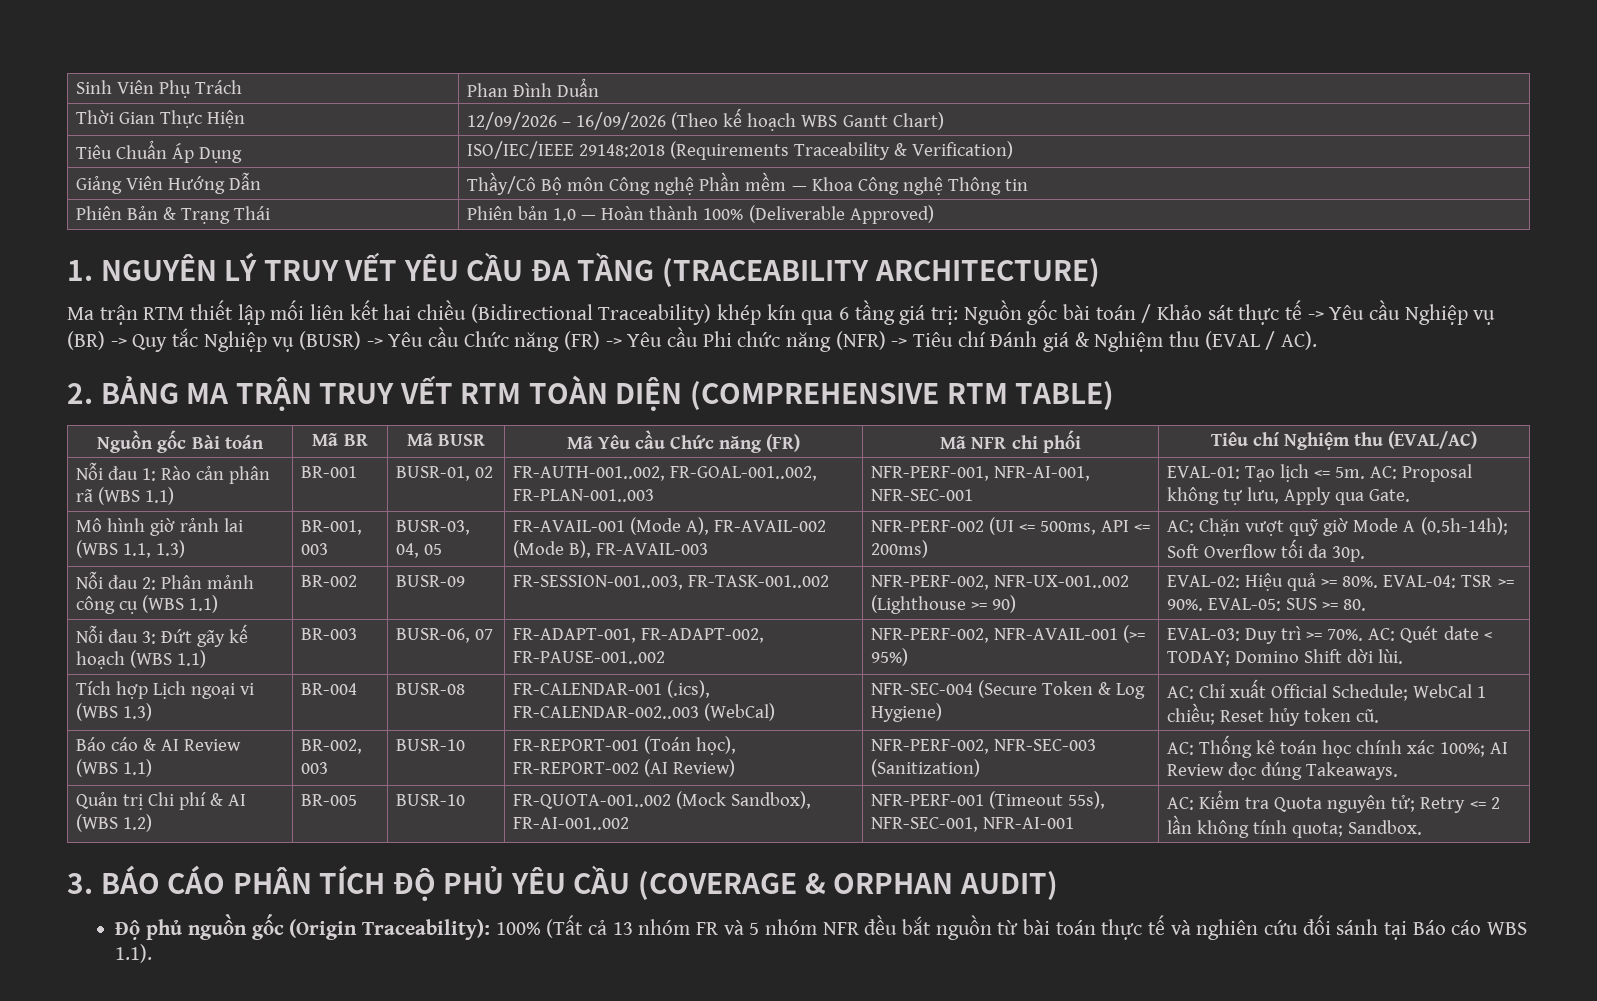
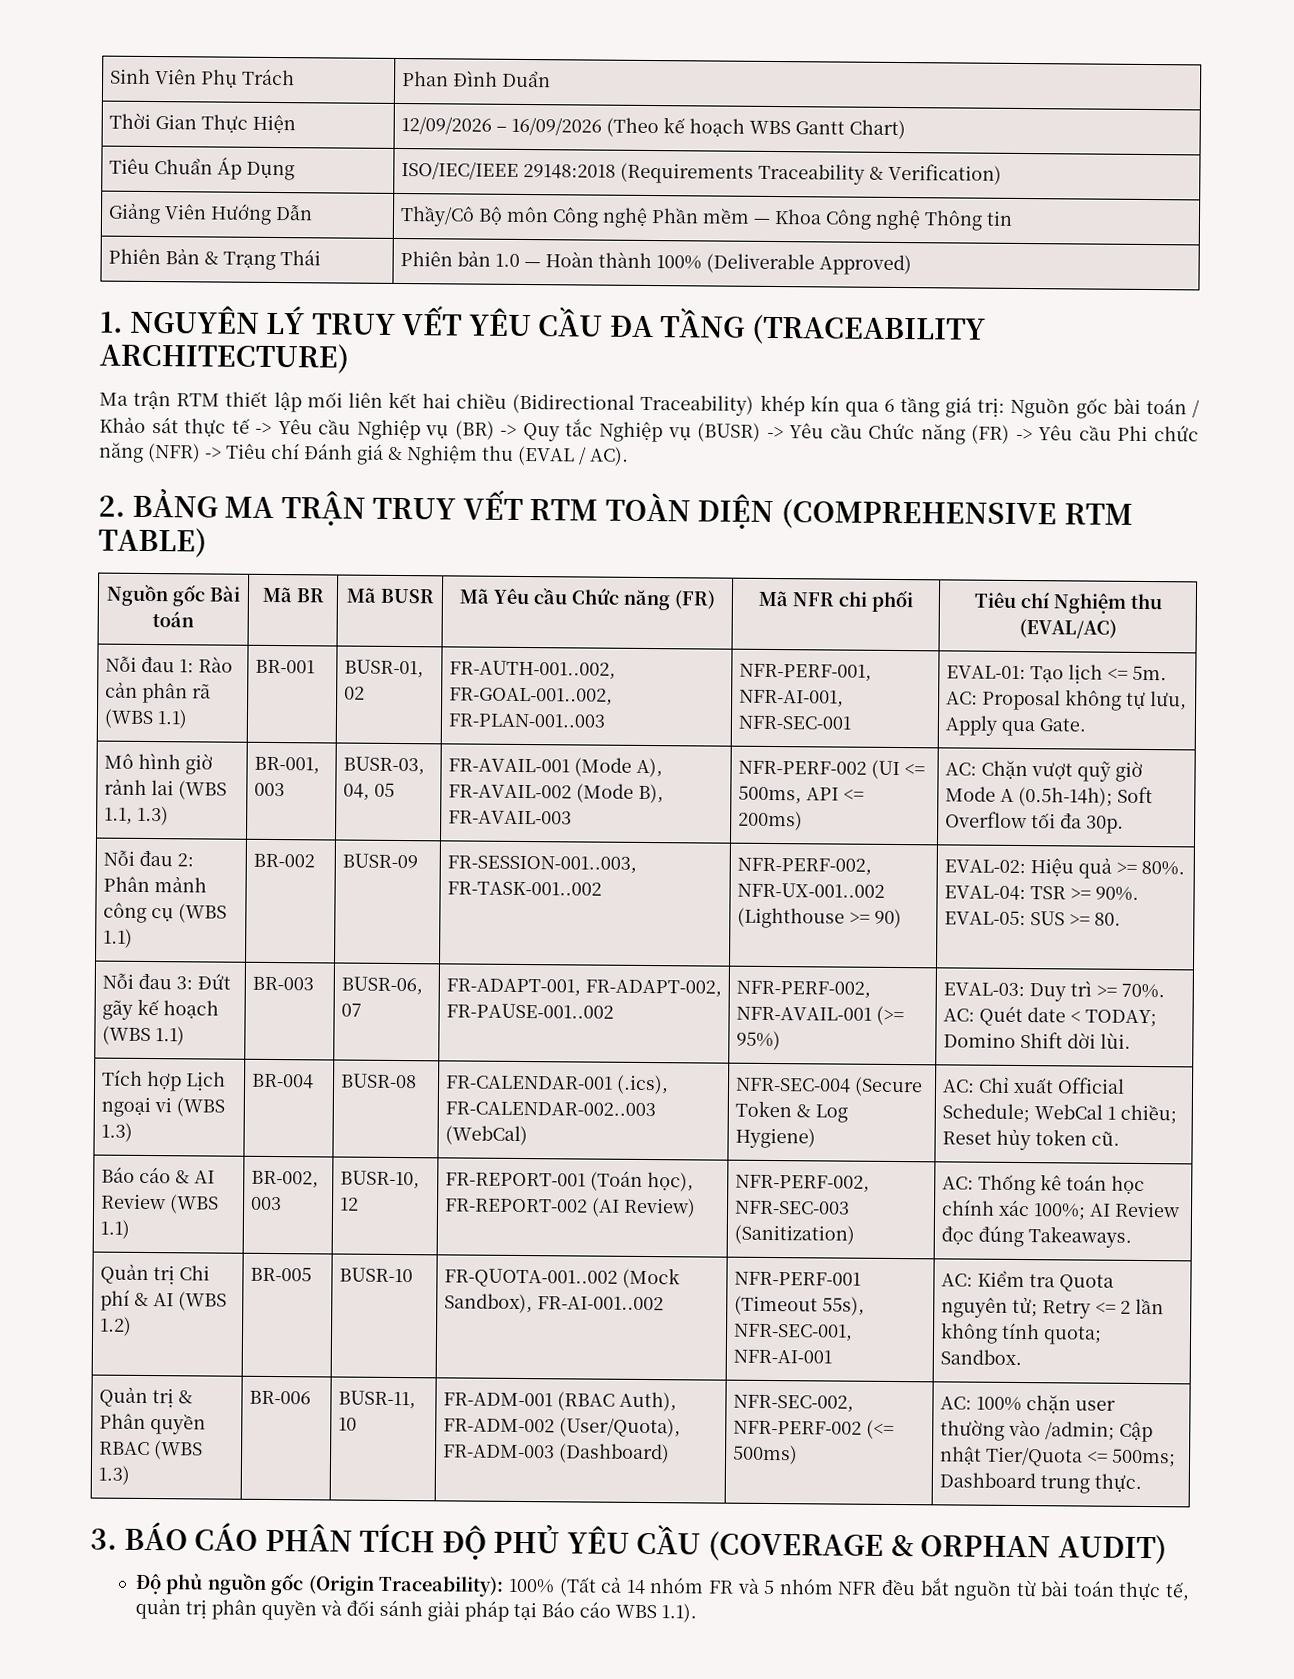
[395,739,465,751] BUSR-10 -> [339,1170,420,1190] [339,1197,359,1211] BUSR-10, 12
(1423, 827) none -> [98,1386,193,1408] [98,1413,206,1435] [98,1440,203,1460] [97,1465,130,1485] [248,1390,311,1405] [337,1390,416,1410] [337,1417,357,1431] [442,1391,677,1412] [442,1417,681,1438] [442,1443,670,1464] [732,1394,854,1413] [732,1419,894,1439] [731,1444,798,1465] [939,1395,1116,1415] [939,1419,1153,1443] [938,1446,1176,1468] [938,1472,1142,1494] // Quản trị & Phân quyền RBAC (WBS 1.3) | BR-006 | BUSR-11, 10 | FR-ADM-001 (RBAC Auth), FR-ADM-002 (User/Quota), FR-ADM-003 (Dashboard) | NFR-SEC-002, NFR-PERF-002 (<= 500ms) | AC: 100% chặn user thường vào /admin; Cập nhật Tier/Quota <= 500ms; Dashboard trung thực.
[612,922,633,935] 13 -> [625,1579,646,1595] 14
[1147,915,1379,940] tế và nghiên cứu đối sánh -> [1165,1582,1191,1602] [134,1597,509,1622] tế, quản trị phân quyền và đối sánh giải pháp

